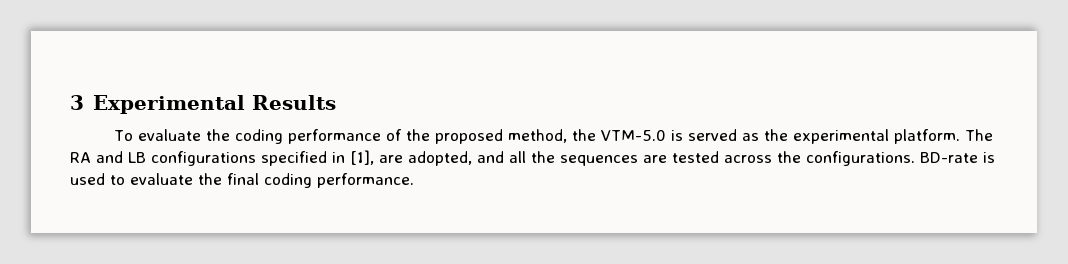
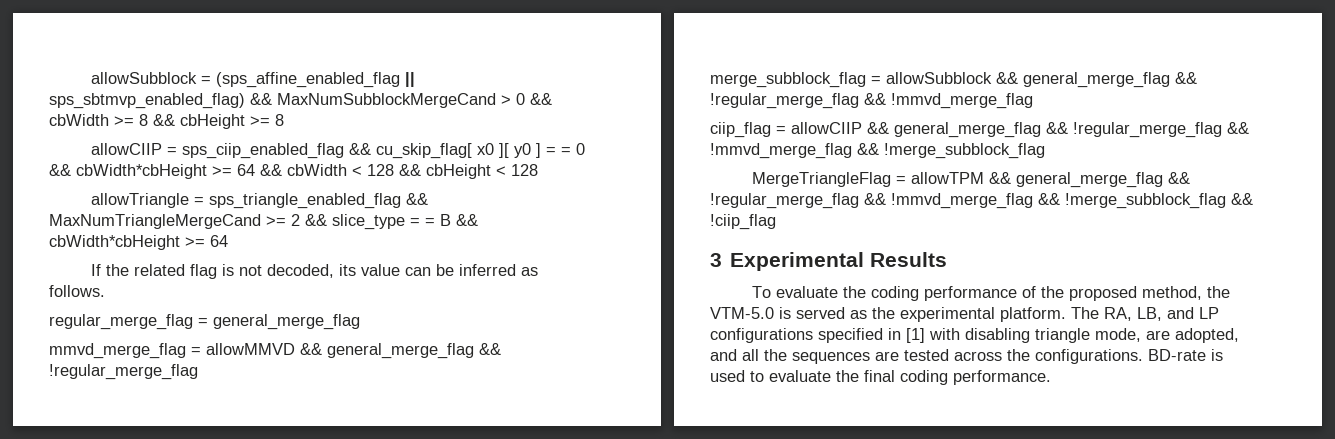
(70, 102) none -> [91,72,416,88] [49,93,552,109] [49,114,284,129] [91,143,586,159] [49,164,538,179] [91,193,429,209] [49,214,478,230] [49,235,228,250] [91,264,539,279] [49,285,105,297] [49,314,360,330] [49,343,501,359] [49,364,198,380] [710,72,1197,88] [710,93,1033,109] [710,122,1249,138] [710,143,1045,159] [752,172,1191,188] [710,193,1253,209] [710,214,776,230] allowSubblock = (sps_affine_enabled_flag || sps_sbtmvp_enabled_flag) && MaxNumSubblockMergeCand > 0 && cbWidth >= 8 && cbHeight >= 8 // allowCIIP = sps_ciip_enabled_flag && cu_skip_flag[ x0 ][ y0 ] = = 0 && cbWidth*cbHeight >= 64 && cbWidth < 128 && cbHeight < 128 // allowTriangle = sps_triangle_enabled_flag && MaxNumTriangleMergeCand >= 2 && slice_type = = B && cbWidth*cbHeight >= 64 // If the related flag is not decoded, its value can be inferred as follows. // regular_merge_flag = general_merge_flag // mmvd_merge_flag = allowMMVD && general_merge_flag && !regular_merge_flag // merge_subblock_flag = allowSubblock && general_merge_flag && !regular_merge_flag && !mmvd_merge_flag // ciip_flag = allowCIIP && general_merge_flag && !regular_merge_flag && !mmvd_merge_flag && !merge_subblock_flag // MergeTriangleFlag = allowTPM && general_merge_flag && !regular_merge_flag && !mmvd_merge_flag && !merge_subblock_flag && !ciip_flag //
[70,150,374,166] RA and LB configurations specified in [1], -> [1104,307,1219,321] [710,328,1141,343] RA, LB, and LP configurations specified in [1] with disabling triangle mode,

